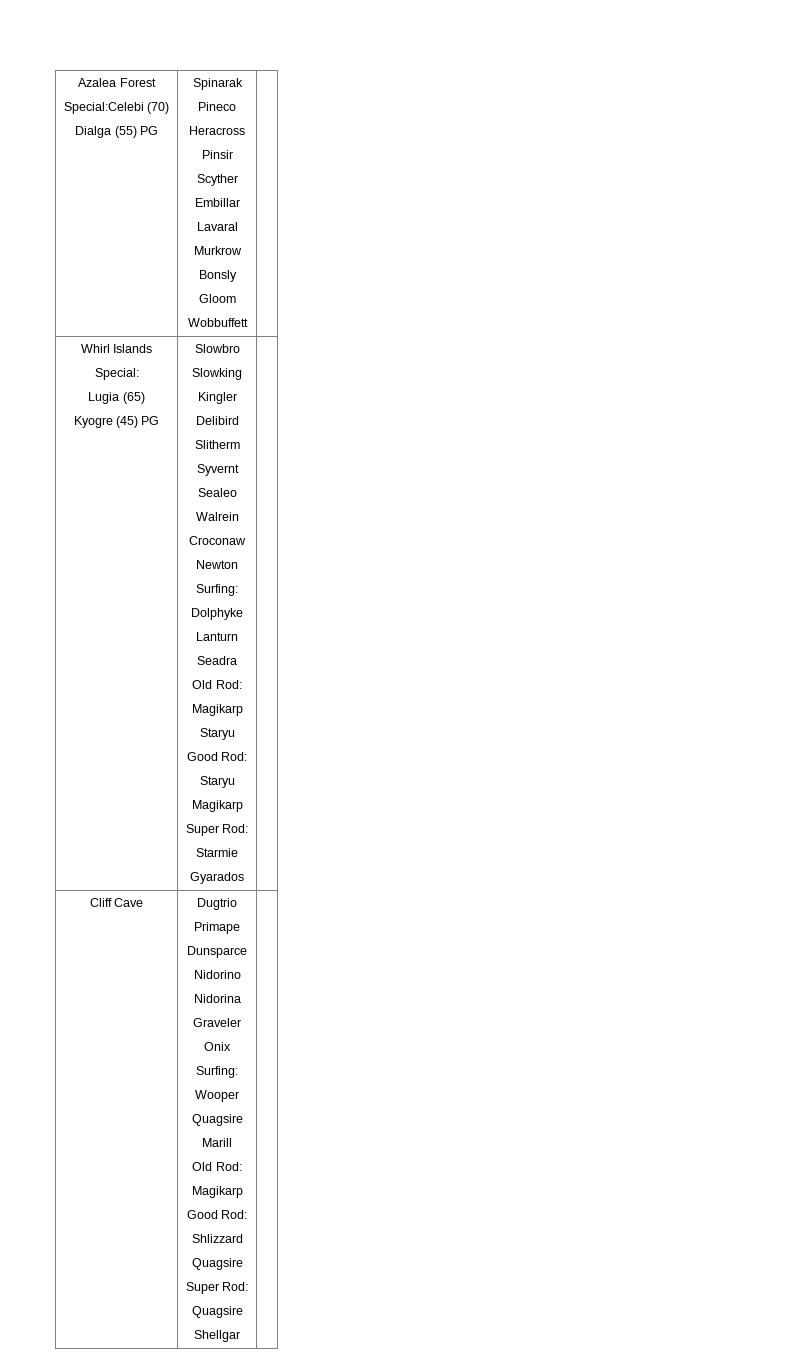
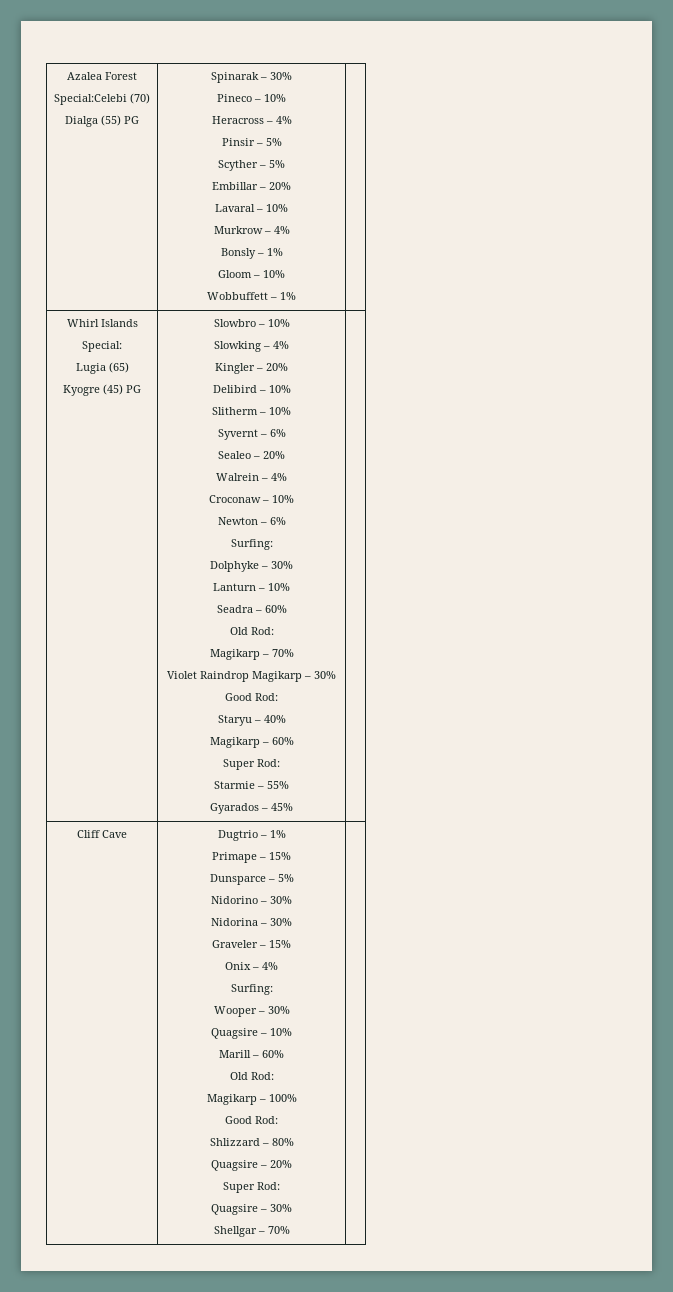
(243, 84) none -> [260,72,292,80] – 30%
(236, 106) none -> [254,94,286,102] – 10%
(245, 130) none -> [265,116,292,124] – 4%
(233, 154) none -> [255,138,282,146] – 5%
(238, 180) none -> [259,160,285,168] – 5%
(240, 202) none -> [259,182,291,190] – 20%
(238, 226) none -> [256,204,288,212] – 10%
(242, 250) none -> [263,226,290,234] – 4%
(237, 276) none -> [256,248,283,256] – 1%
(236, 298) none -> [253,270,285,278] – 10%
(248, 322) none -> [270,292,296,300] – 1%
(240, 348) none -> [257,319,290,327] – 10%
(242, 374) none -> [263,341,289,349] – 4%
(237, 398) none -> [256,363,288,371] – 20%
(239, 420) none -> [258,385,291,393] – 10%
(240, 444) none -> [259,407,291,415] – 10%
(239, 470) none -> [259,429,286,437] – 6%
(237, 492) none -> [253,451,285,459] – 20%
(239, 516) none -> [261,473,287,481] – 4%
(246, 540) none -> [262,495,294,503] – 10%
(238, 564) none -> [259,517,286,525] – 6%
(243, 614) none -> [261,561,293,569] – 30%
(238, 636) none -> [258,583,290,591] – 10%
[192,680,242,689] [191,704,243,716] [199,728,235,740] // Old Rod: // Magikarp // Staryu -> [254,605,287,613] [229,627,274,635] [209,649,294,660] [167,671,336,682] – 60% // Old Rod: // Magikarp – 70% // Violet Raindrop Magikarp – 30%
[191,800,243,812] // Magikarp -> [253,715,286,723] [209,737,294,748] – 40% // Magikarp – 60%
(238, 852) none -> [257,781,289,789] – 55%
(244, 878) none -> [261,803,293,811] – 45%
(237, 904) none -> [259,830,286,838] – 1%
(240, 928) none -> [259,852,291,860] – 15%
(247, 952) none -> [267,874,294,882] – 5%
(241, 974) none -> [260,896,292,904] – 30%
(241, 998) none -> [260,918,292,926] – 30%
(241, 1022) none -> [259,940,291,948] – 15%
(231, 1046) none -> [252,962,278,970] – 4%
[191,1114,243,1126] // Quagsire -> [257,1006,290,1014] [211,1028,292,1039] – 30% // Quagsire – 10%
[192,1162,242,1171] [191,1186,243,1198] // Old Rod: // Magikarp -> [252,1050,284,1058] [229,1072,274,1080] [206,1094,297,1105] – 60% // Old Rod: // Magikarp – 100%
[191,1258,243,1270] // Quagsire -> [261,1138,294,1146] [211,1160,292,1171] – 80% // Quagsire – 20%
(243, 1312) none -> [260,1204,292,1212] – 30%
(240, 1336) none -> [257,1226,290,1234] – 70%

